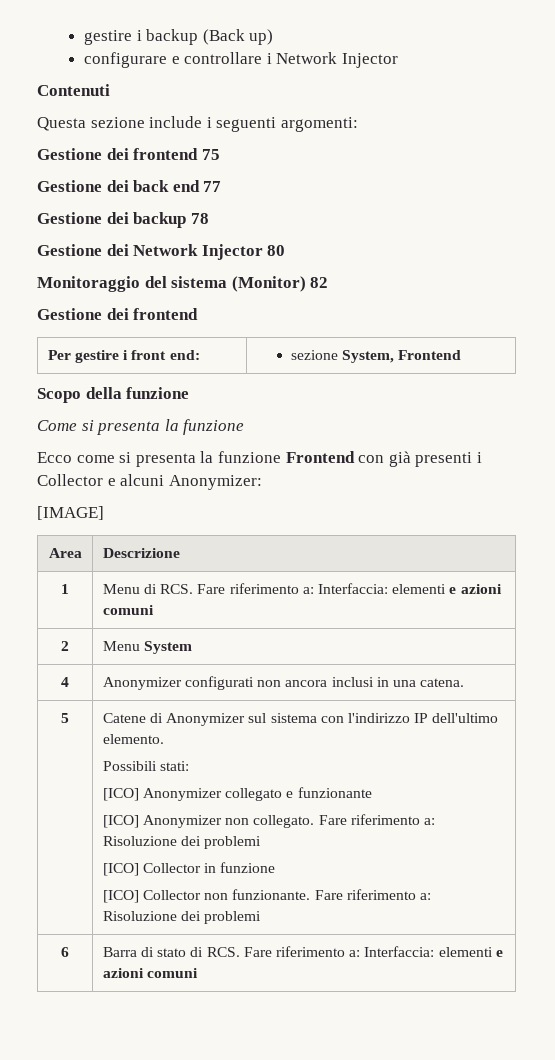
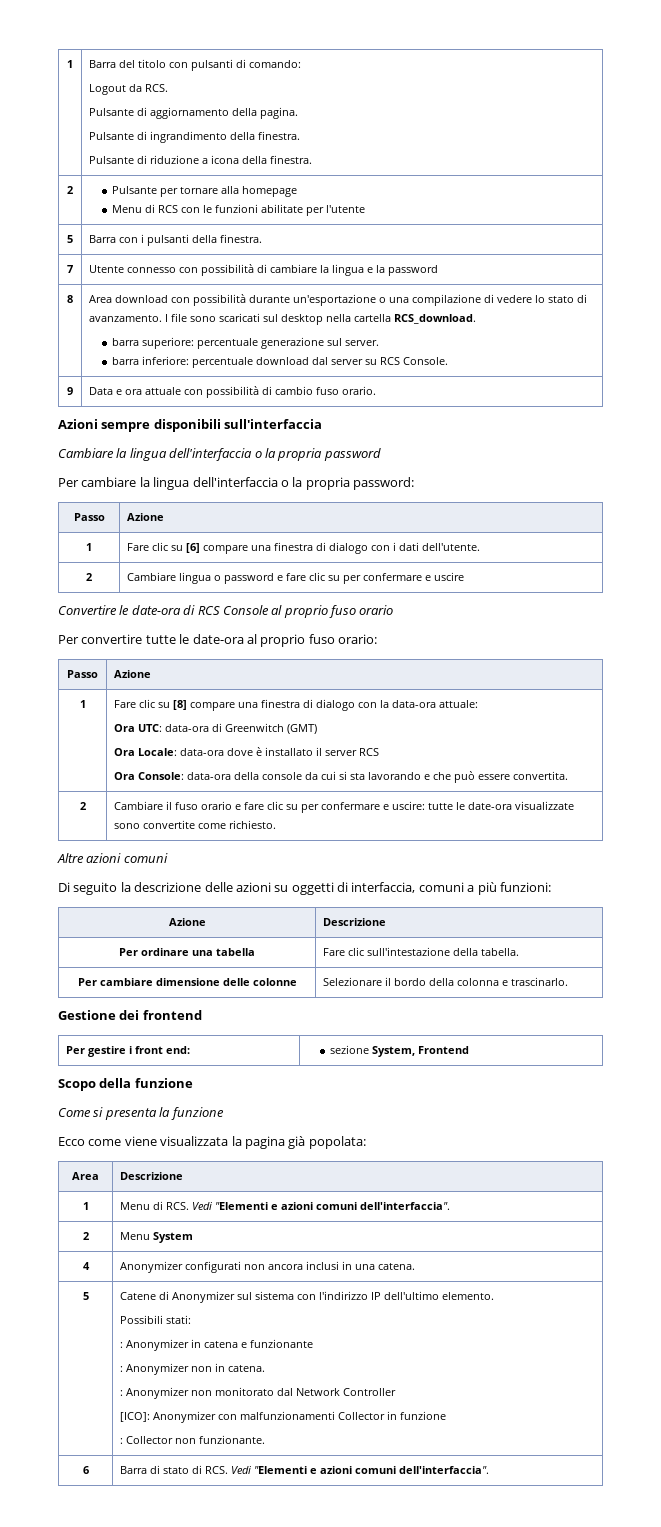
[84,29,274,45] [84,52,399,68] [37,84,110,96] [37,116,358,132] [37,148,220,160] [37,180,222,192] [37,212,209,228] [37,244,286,260] [37,276,329,292] gestire i backup (Back up) // configurare e controllare i Network Injector // Contenuti // Questa sezione include i seguenti argomenti: // Gestione dei frontend 75 // Gestione dei back end 77 // Gestione dei backup 78 // Gestione dei Network Injector 80 // Monitoraggio del sistema (Monitor) 82 -> [67,60,73,68] [89,59,302,71] [89,84,169,95] [89,107,299,119] [89,131,301,143] [89,155,313,164] [67,186,73,194] [112,186,298,197] [112,204,366,216] [67,235,73,243] [89,234,263,246] [67,265,73,273] [89,264,439,276] [67,295,73,303] [89,294,588,306] [89,313,477,325] [112,337,380,349] [112,356,449,368] [67,387,73,395] [89,386,377,398] [58,419,323,432] [58,448,381,461] [58,477,414,490] [73,513,105,521] [127,513,165,521] [86,543,92,551] [127,542,481,554] [86,573,92,581] [127,572,465,584] [58,605,394,618] [58,634,377,647] [67,670,98,678] [114,670,152,678] [79,700,86,708] [114,699,479,711] [114,723,318,734] [114,747,380,756] [114,771,569,783] [79,802,86,810] [114,801,575,813] [114,820,277,829] [57,853,168,863] [58,882,551,895] [168,918,206,926] [323,918,387,926] [119,948,255,956] [323,947,520,956] [77,978,297,986] [323,977,569,986] 1 | Barra del titolo con pulsanti di comando: // Logout da RCS. // Pulsante di aggiornamento della pagina. // Pulsante di ingrandimento della finestra. // Pulsante di riduzione a icona della finestra. // 2 | Pulsante per tornare alla homepage // Menu di RCS con le funzioni abilitate per l'utente // 5 | Barra con i pulsanti della finestra. // 7 | Utente connesso con possibilità di cambiare la lingua e la password // 8 | Area download con possibilità durante un'esportazione o una compilazione di vedere lo stato di avanzamento. I file sono scaricati sul desktop nella cartella RCS_download. // barra superiore: percentuale generazione sul server. // barra inferiore: percentuale download dal server su RCS Console. // 9 | Data e ora attuale con possibilità di cambio fuso orario. // Azioni sempre disponibili sull'interfaccia // Cambiare la lingua dell'interfaccia o la propria password // Per cambiare la lingua dell'interfaccia o la propria password: // Passo | Azione // 1 | Fare clic su [6] compare una finestra di dialogo con i dati dell'utente. // 2 | Cambiare lingua o password e fare clic su per confermare e uscire // Convertire le date-ora di RCS Console al proprio fuso orario // Per convertire tutte le date-ora al proprio fuso orario: // Passo | Azione // 1 | Fare clic su [8] compare una finestra di dialogo con la data-ora attuale: // Ora UTC: data-ora di Greenwitch (GMT) // Ora Locale: data-ora dove è installato il server RCS // Ora Console: data-ora della console da cui si sta lavorando e che può essere convertita. // 2 | Cambiare il fuso orario e fare clic su per confermare e uscire: tutte le date-ora visualizzate sono convertite come richiesto. // Altre azioni comuni // Di seguito la descrizione delle azioni su oggetti di interfaccia, comuni a più funzioni: // Azione | Descrizione // Per ordinare una tabella | Fare clic sull'intestazione della tabella. // Per cambiare dimensione delle colonne | Selezionare il bordo della colonna e trascinarlo.
[119,451,482,467] [37,474,262,490] [37,506,104,520] si presenta la funzione Frontend con già presenti i Collector e alcuni Anonymizer: // [IMAGE] -> [124,1136,366,1149] viene visualizzata la pagina già popolata:
[197,583,502,594] [102,605,154,615] Fare riferimento a: Interfaccia: elementi e azioni comuni -> [192,1202,451,1210] Vedi "Elementi e azioni comuni dell'interfaccia".
[102,788,283,801] [ICO] Anonymizer collegato -> [120,1339,239,1351] : Anonymizer in catena
[102,814,436,828] [102,836,262,849] [102,863,139,876] [ICO] Anonymizer non collegato. Fare riferimento a: Risoluzione dei problemi // [ICO] -> [120,1363,266,1375] [120,1387,397,1399] [120,1411,336,1423] : Anonymizer non in catena. // : Anonymizer non monitorato dal Network Controller // [ICO]: Anonymizer con malfunzionamenti
[102,890,139,903] [ICO] -> [120,1438,124,1444] :
[314,889,432,900] [102,911,262,924] Fare riferimento a: Risoluzione dei problemi -> (266, 1439) none
[243,946,503,957] [102,968,199,978] Fare riferimento a: Interfaccia: elementi e azioni comuni -> [231,1466,490,1474] Vedi "Elementi e azioni comuni dell'interfaccia".

